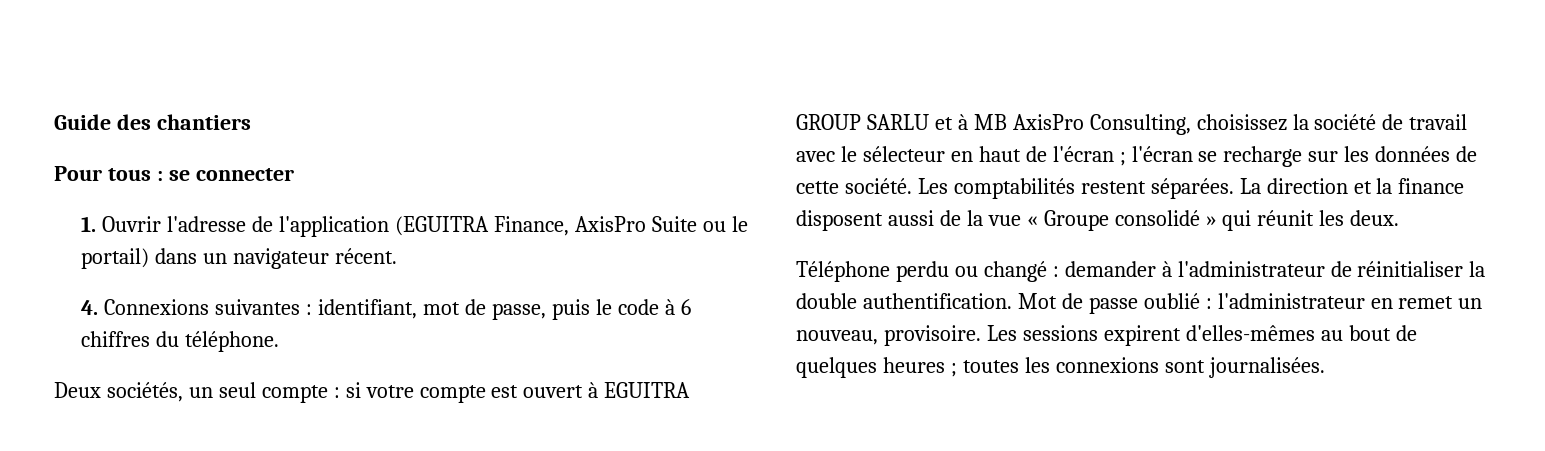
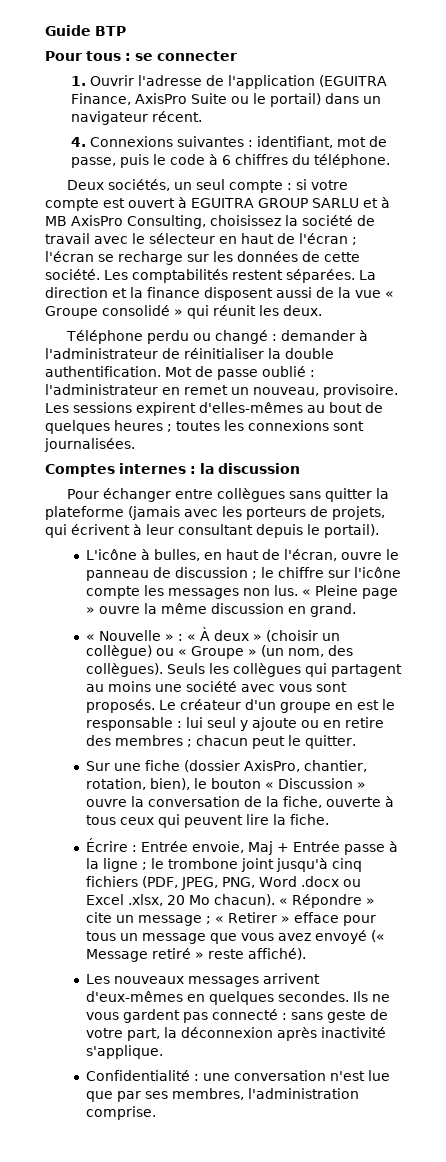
[116,114,251,130] des chantiers -> [95,26,126,36] BTP
(1325, 367) none -> [45,463,300,477] [67,488,390,502] [45,506,385,520] [45,524,379,538] [85,549,399,561] [85,567,401,581] [85,585,398,599] [85,603,356,617] [85,627,340,642] [85,645,353,659] [85,663,402,677] [85,681,347,692] [85,699,395,713] [85,717,384,731] [85,735,356,749] [85,760,367,772] [85,778,366,790] [85,796,394,808] [85,814,329,828] [85,838,398,855] [85,858,362,872] [85,876,361,890] [85,894,375,908] [85,912,376,926] [85,930,385,944] [85,948,306,962] [85,973,320,987] [85,991,390,1005] [85,1009,388,1023] [85,1027,386,1041] [85,1045,163,1059] [85,1070,390,1081] [85,1088,359,1102] [85,1106,156,1120] // Comptes internes : la discussion // Pour échanger entre collègues sans quitter la plateforme (jamais avec les porteurs de projets, qui écrivent à leur consultant depuis le portail). // L'icône à bulles, en haut de l'écran, ouvre le panneau de discussion ; le chiffre sur l'icône compte les messages non lus. « Pleine page » ouvre la même discussion en grand. // « Nouvelle » : « À deux » (choisir un collègue) ou « Groupe » (un nom, des collègues). Seuls les collègues qui partagent au moins une société avec vous sont proposés. Le créateur d'un groupe en est le responsable : lui seul y ajoute ou en retire des membres ; chacun peut le quitter. // Sur une fiche (dossier AxisPro, chantier, rotation, bien), le bouton « Discussion » ouvre la conversation de la fiche, ouverte à tous ceux qui peuvent lire la fiche. // Écrire : Entrée envoie, Maj + Entrée passe à la ligne ; le trombone joint jusqu'à cinq fichiers (PDF, JPEG, PNG, Word .docx ou Excel .xlsx, 20 Mo chacun). « Répondre » cite un message ; « Retirer » efface pour tous un message que vous avez envoyé (« Message retiré » reste affiché). // Les nouveaux messages arrivent d'eux-mêmes en quelques secondes. Ils ne vous gardent pas connecté : sans geste de votre part, la déconnexion après inactivité s'applique. // Confidentialité : une conversation n'est lue que par ses membres, l'administration comprise.

